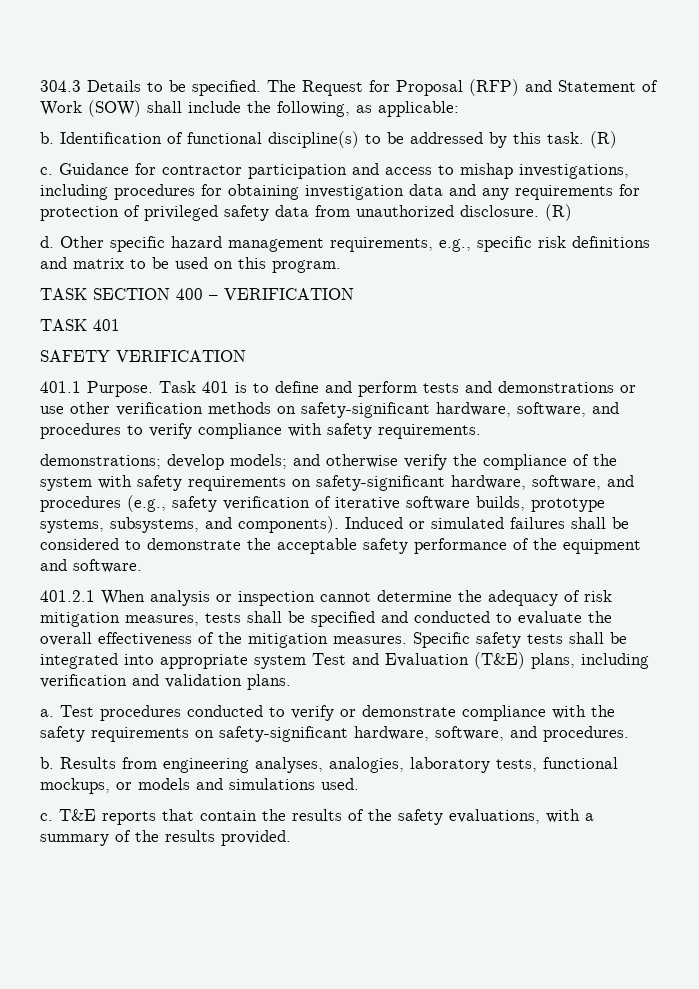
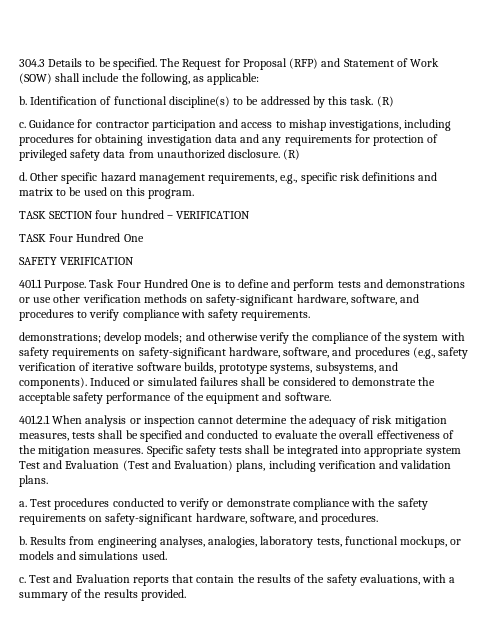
[176,288,203,300] 400 -> [95,210,164,219] four hundred
[93,319,120,331] 401 -> [49,233,144,242] Four Hundred One
[202,381,229,393] 401 -> [116,279,212,288] Four Hundred One
[474,652,525,669] (T&E) -> [122,460,234,471] (Test and Evaluation)
[59,809,96,821] T&E -> [29,574,130,583] Test and Evaluation

